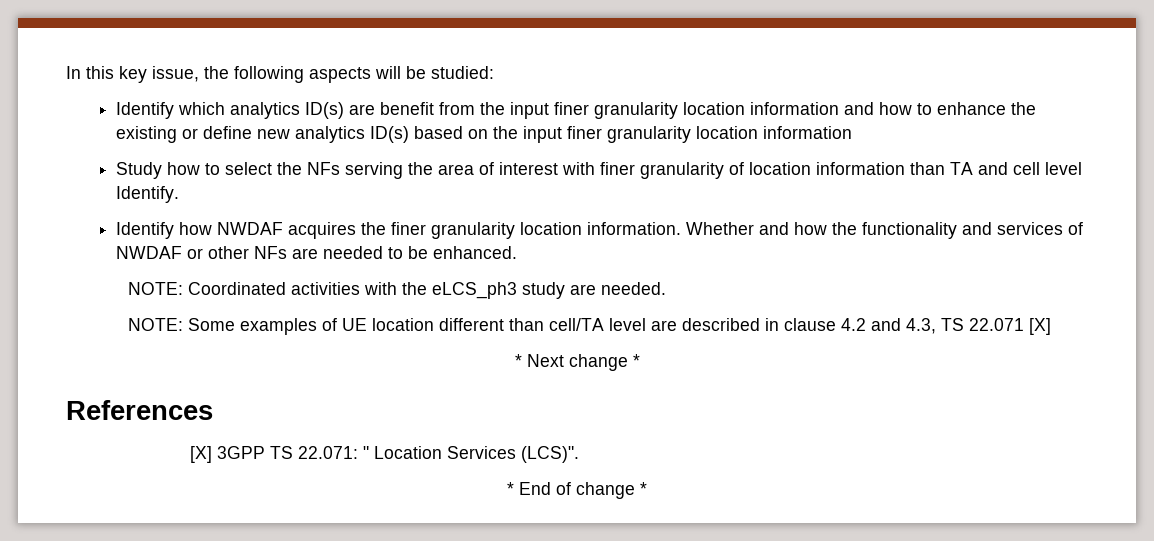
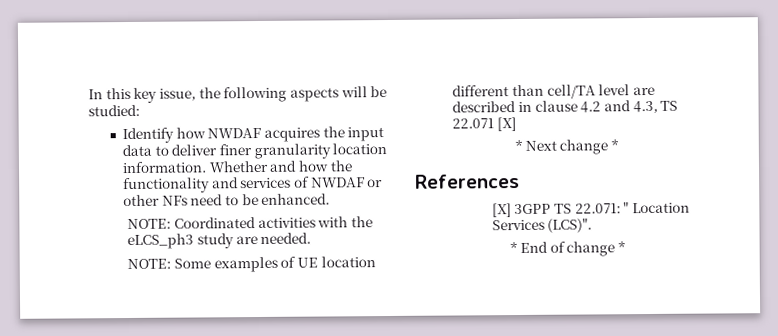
[116,102,1037,119] [116,126,853,143] [116,162,1083,179] [116,186,180,203] // Identify which analytics ID(s) are benefit from the input finer granularity location information and how to enhance the existing or define new analytics ID(s) based on the input finer granularity location information // Study how to select the NFs serving the area of interest with finer granularity of location information than TA and cell level Identify. -> (140, 110) none
(387, 228) none -> [347,127,385,142] [122,144,218,157] input data to deliver
[292,246,384,259] are needed -> [190,194,224,206] need

